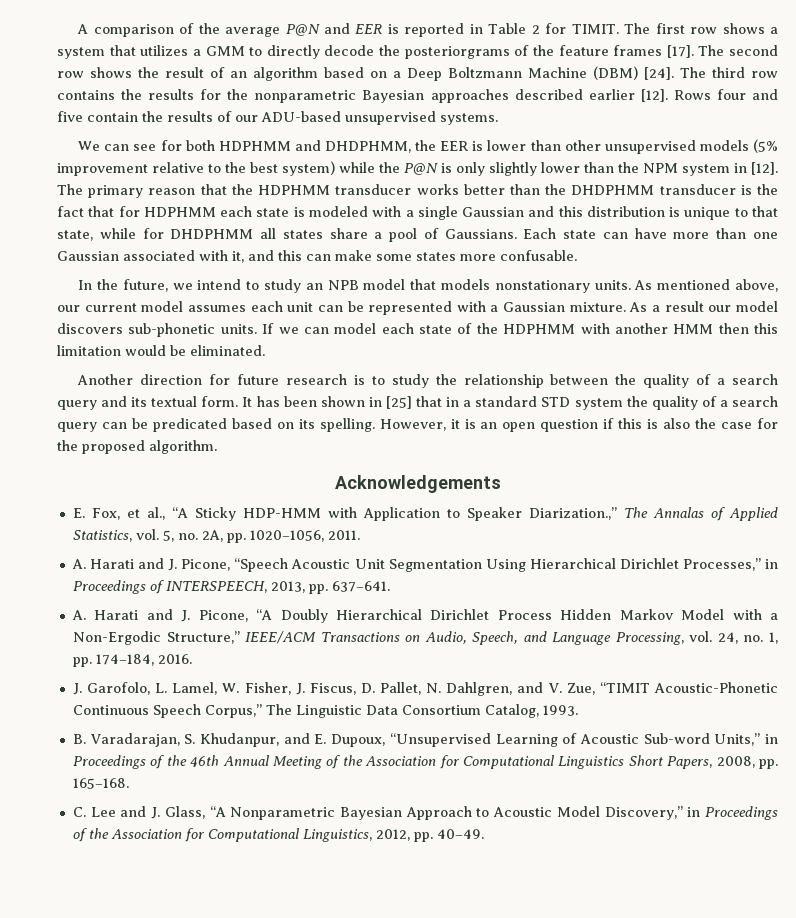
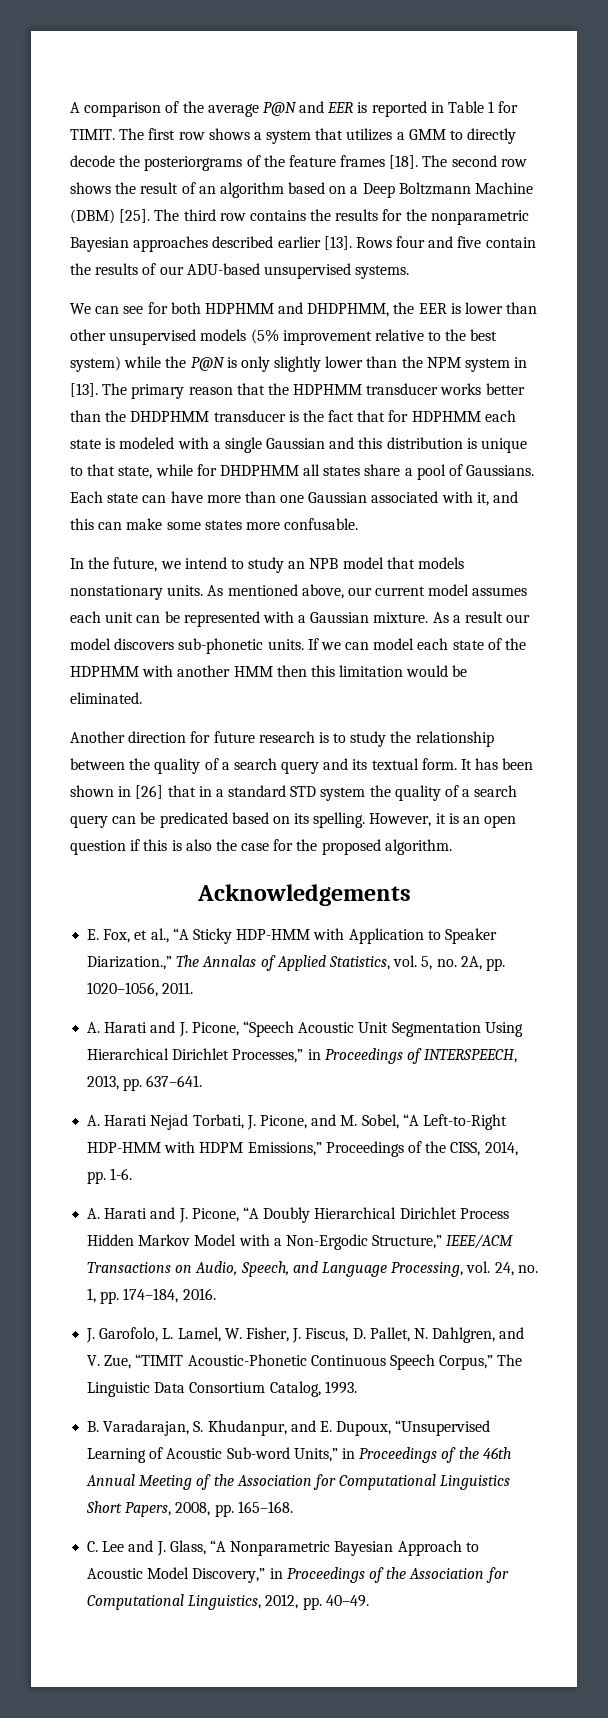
[531,25,540,34] 2 -> [488,101,495,113] 1
[666,45,694,58] [17]. -> [389,155,419,169] [18].
[644,67,674,80] [24]. -> [119,209,151,223] [25].
[640,89,668,102] [12]. -> [323,236,352,250] [13].
[751,162,778,175] [12]. -> [70,383,98,397] [13].
[385,396,412,409] [25] -> [135,785,164,799] [26]
(390, 586) none -> [87,1114,507,1130] [87,1141,518,1157] [87,1168,133,1184] // A. Harati Nejad Torbati, J. Picone, and M. Sobel, “A Left-to-Right HDP-HMM with HDPM Emissions,” Proceedings of the CISS, 2014, pp. 1-6.

